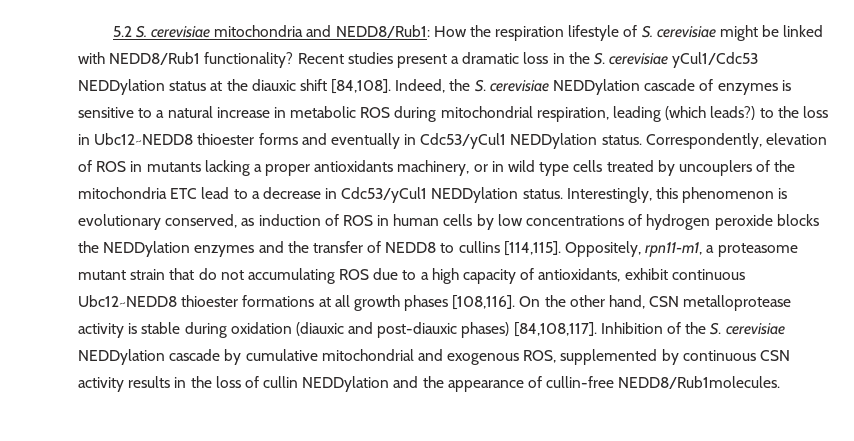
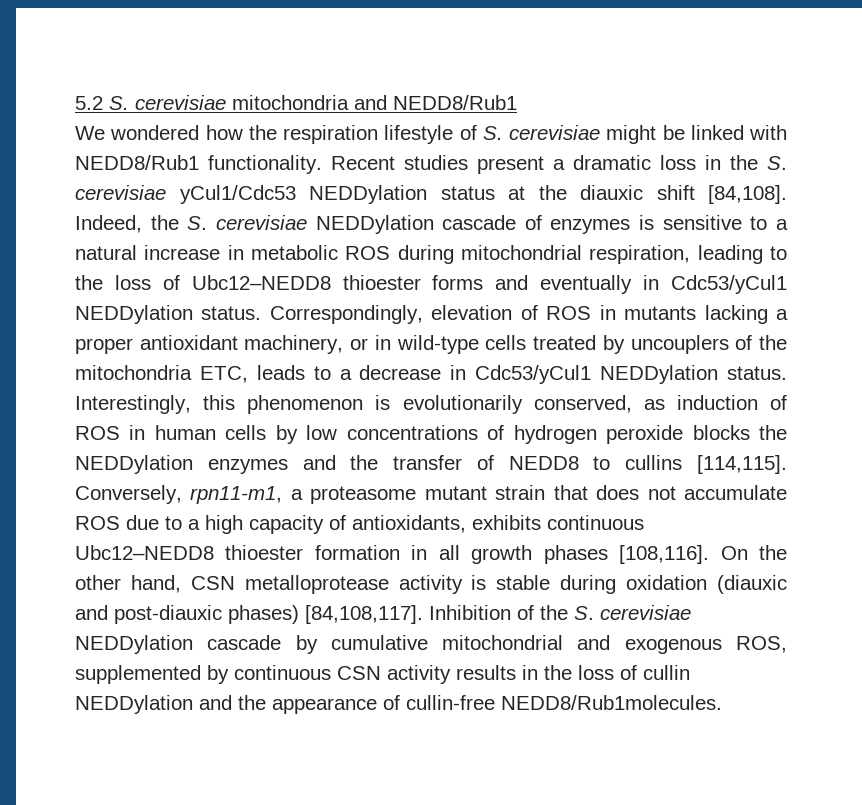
[335,25,467,38] NEDD8/Rub1: How -> [393,95,517,110] [75,125,243,140] NEDD8/Rub1 // We wondered how
[204,52,294,68] functionality? -> [208,155,322,174] functionality.
[665,106,756,120] (which leads?) -> (763, 254) none
[78,133,194,145] in Ubc12~NEDD8 -> [162,275,331,290] of Ubc12–NEDD8
[645,133,762,149] Correspondently, -> [269,305,423,324] Correspondingly,
[314,160,394,172] antioxidants -> [139,335,238,350] antioxidant
[508,160,570,176] wild type -> [396,335,479,354] wild-type
[170,187,230,199] ETC lead -> [199,365,305,383] ETC, leads
[78,214,161,230] evolutionary -> [402,395,523,414] evolutionarily
[565,241,642,257] Oppositely, -> [75,485,182,504] Conversely,
[198,268,335,284] do not accumulating -> [596,485,788,500] does not accumulate
[624,268,745,280] [78,295,331,307] exhibit continuous Ubc12~NEDD8 thioester formations at -> [472,515,644,530] [75,545,428,560] exhibits continuous Ubc12–NEDD8 thioester formation in

